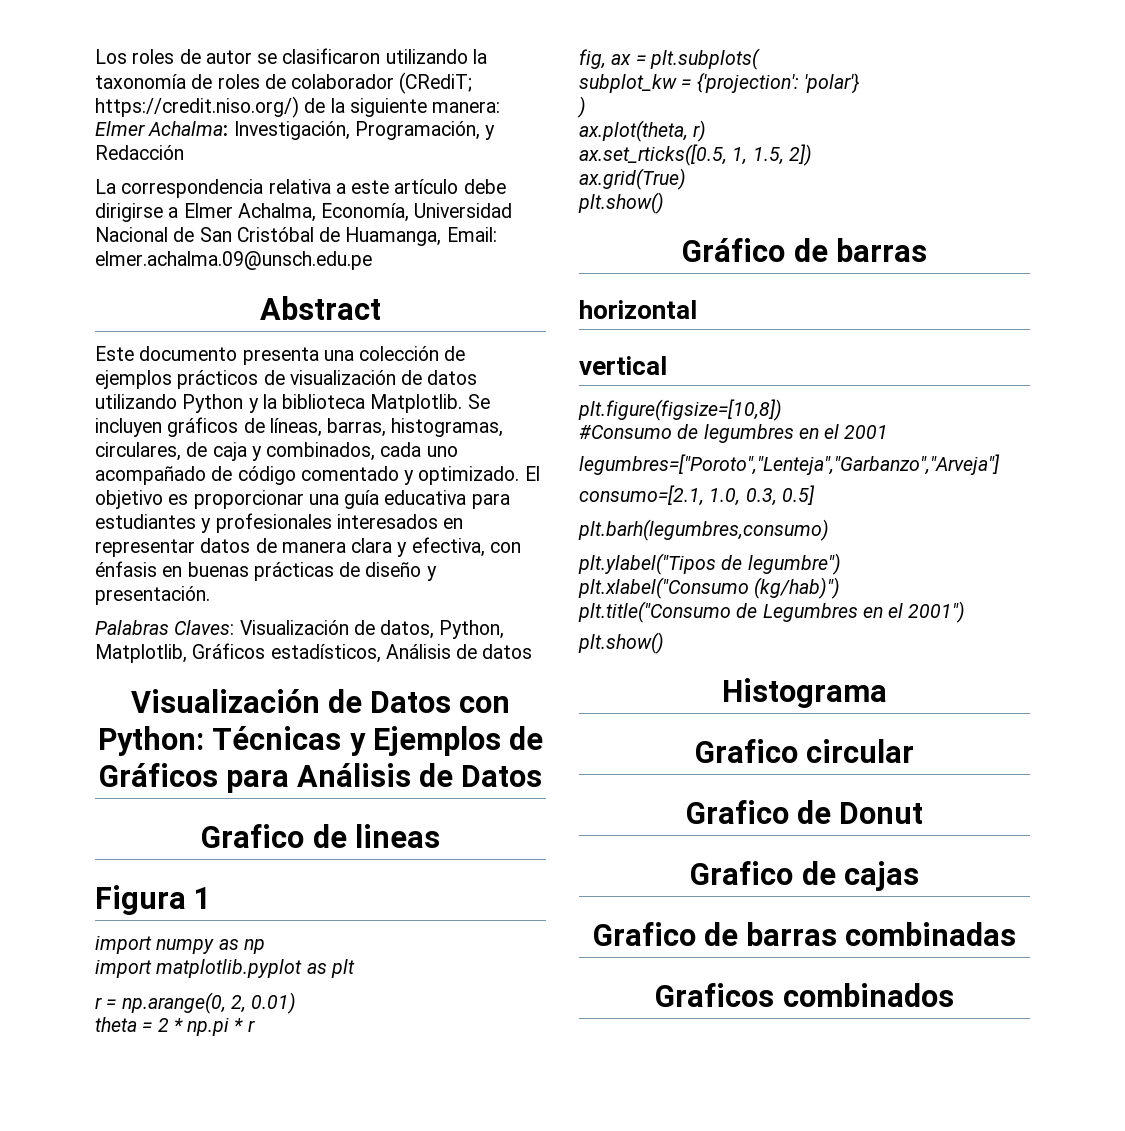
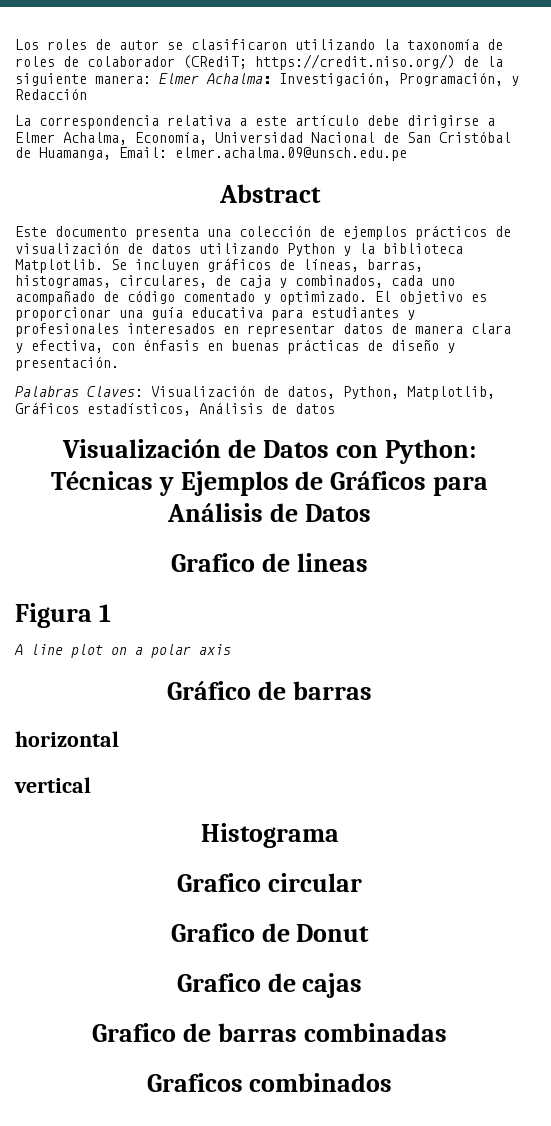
[95,936,265,954] [95,959,355,978] [95,992,297,1014] [95,1017,255,1036] [579,48,760,70] [579,72,859,94] [577,96,586,118] [579,120,707,142] [579,144,812,166] [579,168,686,190] [578,192,664,214] import numpy as np // import matplotlib.pyplot as plt // r = np.arange(0, 2, 0.01) // theta = 2 * np.pi * r // fig, ax = plt.subplots( // subplot_kw = {'projection': 'polar'} // ) // ax.plot(theta, r) // ax.set_rticks([0.5, 1, 1.5, 2]) // ax.grid(True) // plt.show() -> [14,644,231,658] A line plot on a polar axis
[578,399,782,421] [579,424,889,443] [579,454,1000,475] [579,485,815,506] [578,519,829,541] [578,553,841,575] [578,577,841,599] [578,601,966,623] [578,632,664,654] // plt.figure(figsize=[10,8]) // #Consumo de legumbres en el 2001 // legumbres=["Poroto","Lenteja","Garbanzo","Arveja"] // consumo=[2.1, 1.0, 0.3, 0.5] // plt.barh(legumbres,consumo) // plt.ylabel("Tipos de legumbre") // plt.xlabel("Consumo (kg/hab)") // plt.title("Consumo de Legumbres en el 2001") // plt.show() -> (91, 785) none

